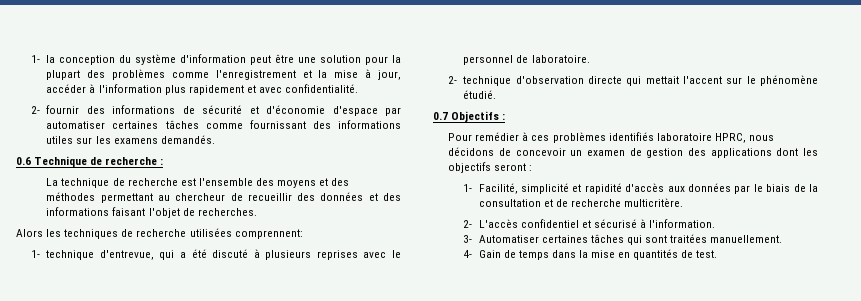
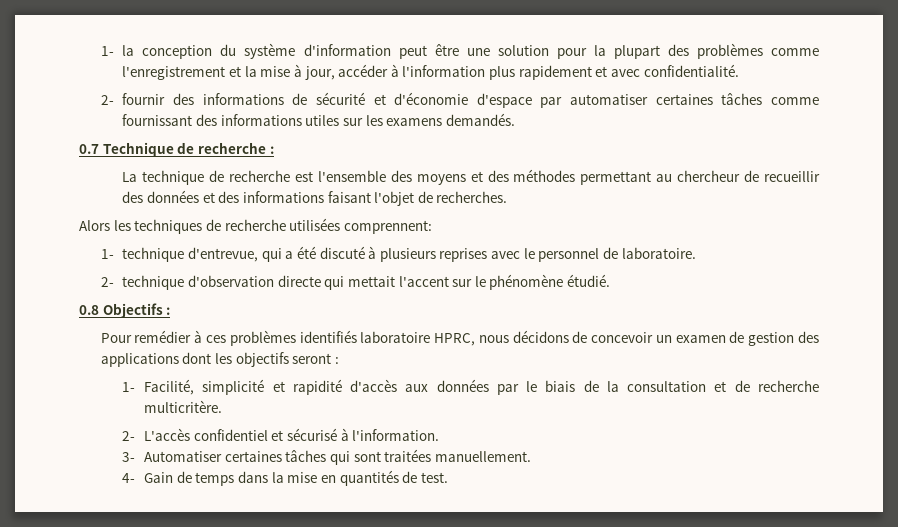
[16,157,31,165] 0.6 -> [79,144,99,154] 0.7
[433,112,448,120] 0.7 -> [79,305,99,315] 0.8

